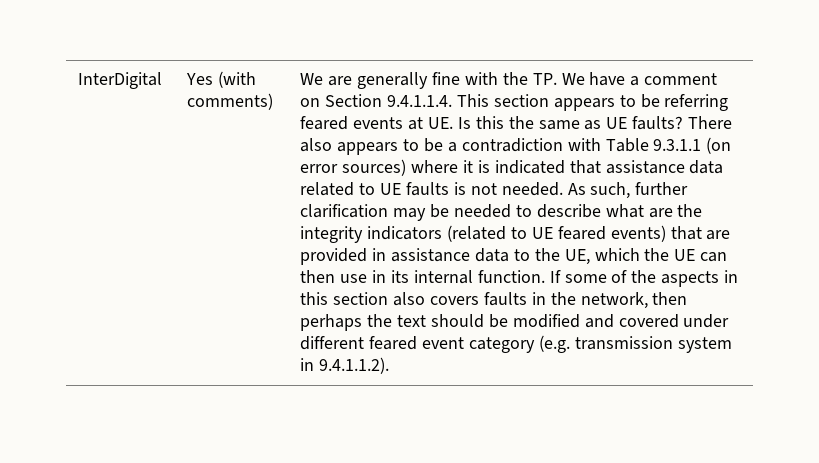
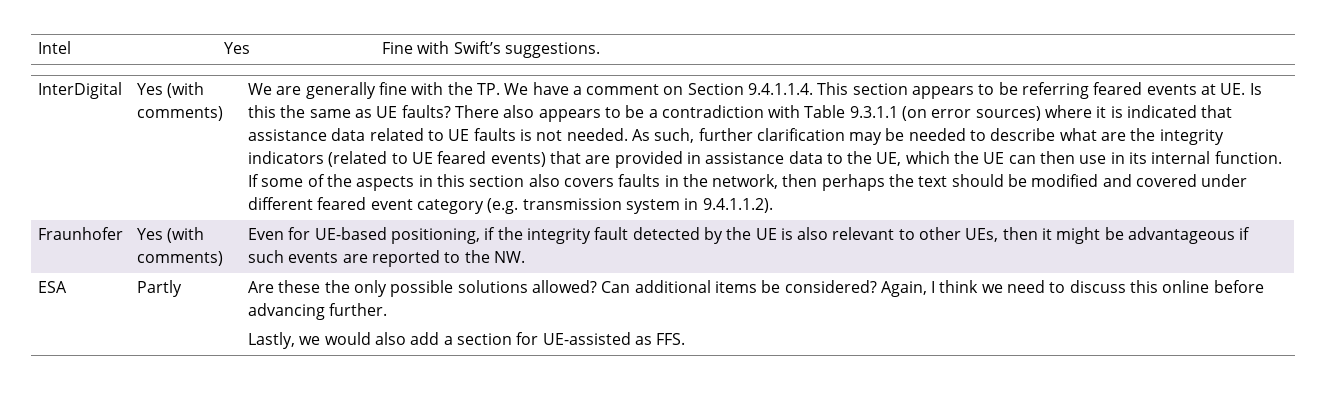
(78, 80) none -> [37,41,71,54] [223,42,250,54] [381,41,600,58] Intel | Yes | Fine with Swift’s suggestions. //
(390, 365) none -> [37,227,123,240] [136,227,205,243] [136,251,223,266] [247,227,1251,244] [247,250,525,267] [37,281,67,293] [136,280,182,297] [247,280,1264,297] [247,303,388,320] [247,332,686,349] // Fraunhofer | Yes (with comments) | Even for UE-based positioning, if the integrity fault detected by the UE is also relevant to other UEs, then it might be advantageous if such events are reported to the NW. // ESA | Partly | Are these the only possible solutions allowed? Can additional items be considered? Again, I think we need to discuss this online before advancing further. // Lastly, we would also add a section for UE-assisted as FFS.

